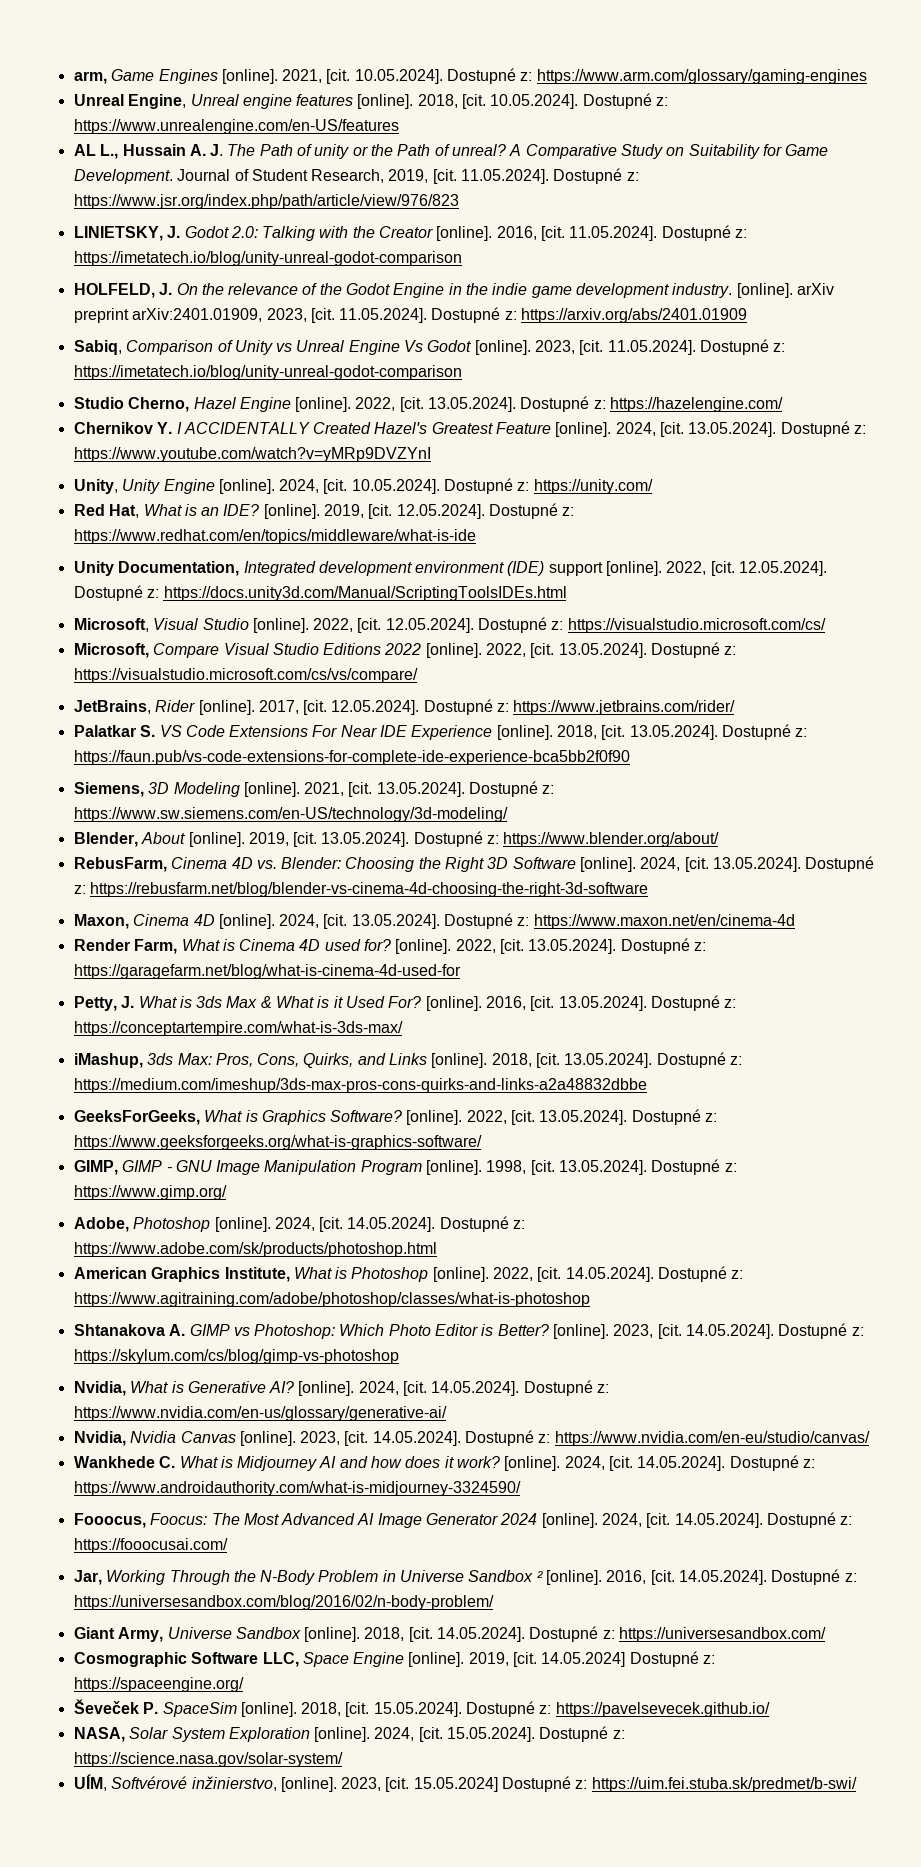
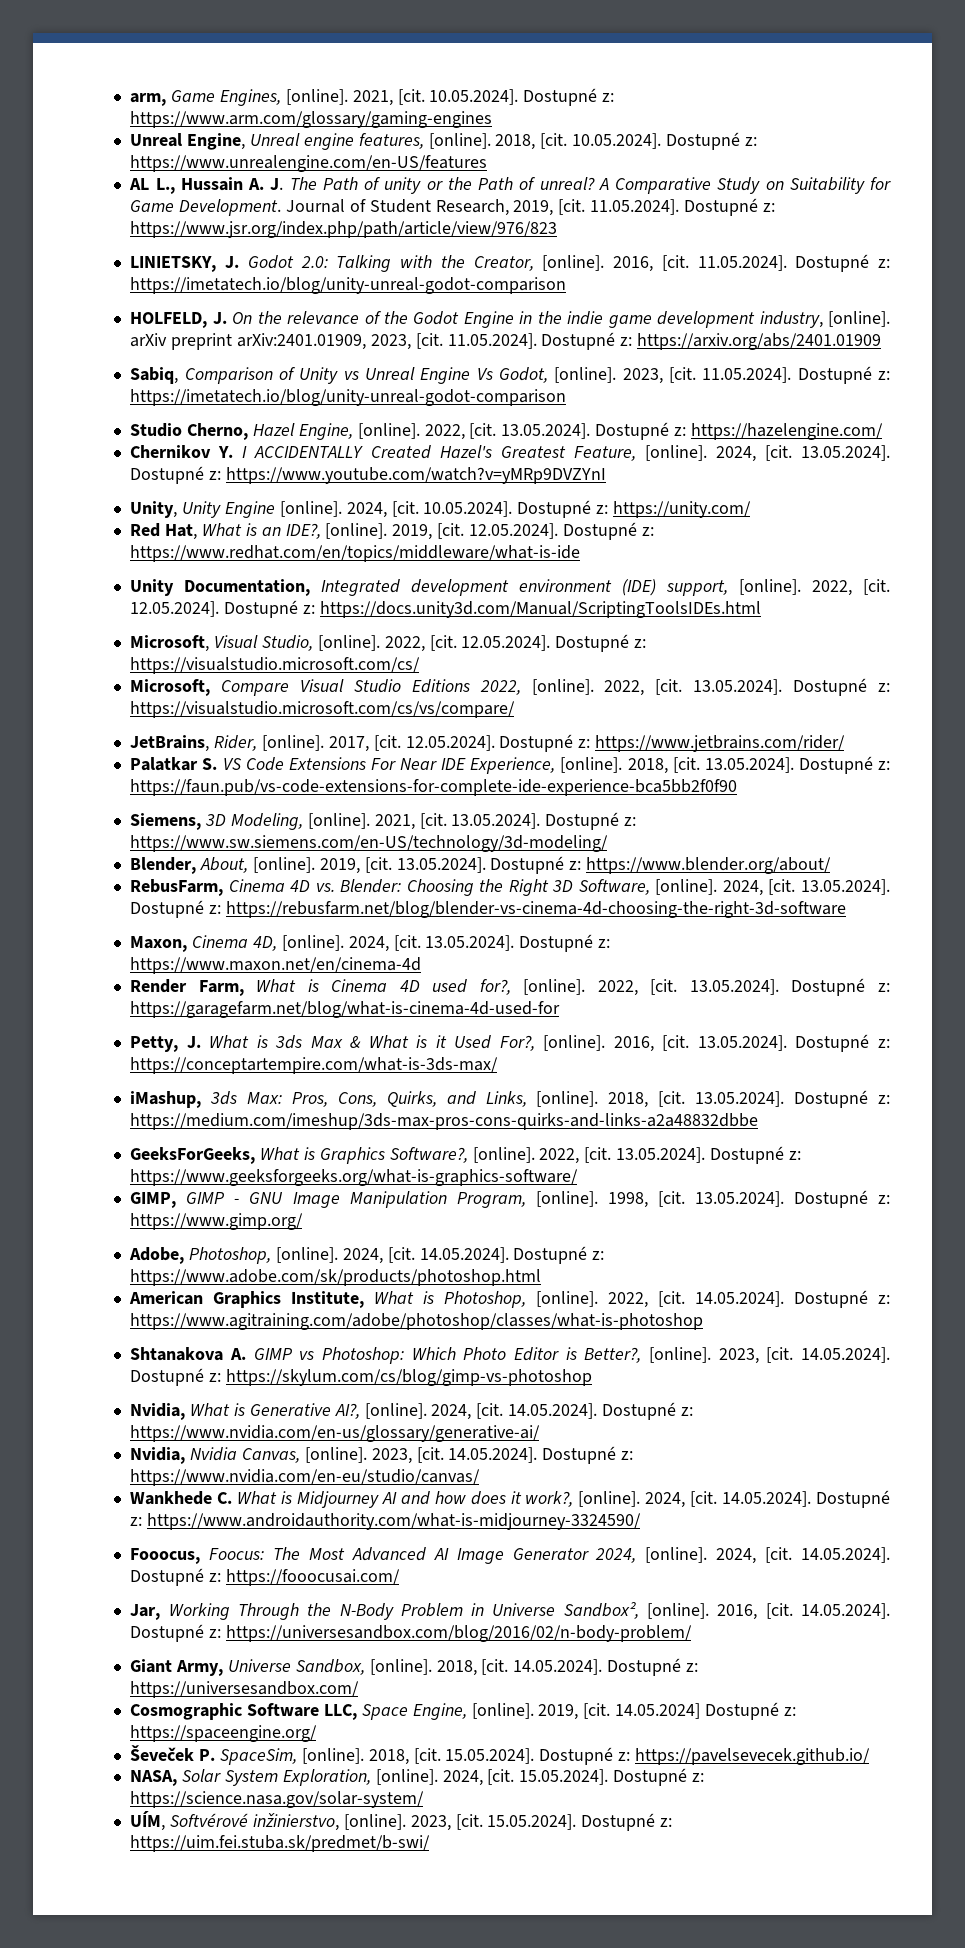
[158,69,218,84] Engines -> [219,89,281,106] Engines,
[296,94,354,106] features -> [358,133,424,149] features,
[379,226,434,238] Creator -> [473,256,534,271] Creator,
[672,283,733,298] industry. -> [759,311,823,328] industry,
[427,340,472,352] Godot -> [498,367,548,383] Godot,
[239,397,291,412] Engine -> [298,423,353,440] Engine,
[496,422,552,434] Feature -> [573,446,636,461] Feature,
[223,504,260,516] IDE? -> [285,523,321,539] IDE?,
[548,562,603,576] support -> [666,580,729,596] support,
[202,618,249,630] Studio -> [261,635,313,651] Studio,
[384,643,422,655] 2022 -> [479,680,521,695] 2022,
[155,700,196,712] Rider -> [214,735,258,751] Rider,
[411,725,493,740] Experience -> [470,757,556,774] Experience,
[173,782,240,797] Modeling -> [230,813,303,830] Modeling,
[141,832,186,844] About -> [200,857,249,873] About,
[512,857,576,869] Software -> [578,879,650,895] Software,
[193,914,215,926] 4D -> [252,936,277,951] 4D,
[364,939,392,951] for? -> [479,979,511,995] for?,
[388,996,422,1008] For? -> [499,1035,535,1051] For?,
[389,1053,428,1065] Links -> [485,1091,527,1107] Links,
[330,1110,403,1122] Software? -> [389,1147,468,1163] Software?,
[360,1160,422,1175] Program -> [456,1192,526,1208] Program,
[133,1217,211,1232] Photoshop -> [189,1247,272,1264] Photoshop,
[351,1267,429,1282] Photoshop -> [444,1291,527,1308] Photoshop,
[497,1324,549,1336] Better? -> [584,1347,642,1363] Better?,
[269,1381,295,1393] AI? -> [334,1403,360,1419] AI?,
[180,1431,236,1443] Canvas -> [241,1448,300,1463] Canvas,
[457,1456,501,1468] work? -> [525,1491,574,1507] work?,
[500,1513,538,1525] 2024 -> [595,1548,637,1563] 2024,
[468,1570,543,1582] Sandbox ² -> [563,1602,639,1619] Sandbox²,
[235,1627,301,1639] Sandbox -> [295,1659,365,1675] Sandbox,
[353,1652,405,1667] Engine -> [412,1703,467,1720] Engine,
[162,1702,237,1717] SpaceSim -> [219,1748,297,1765] SpaceSim,
[228,1727,310,1742] Exploration -> [282,1769,371,1786] Exploration,
[413,1777,498,1792] 15.05.2024] -> [487,1814,577,1830] 15.05.2024].

